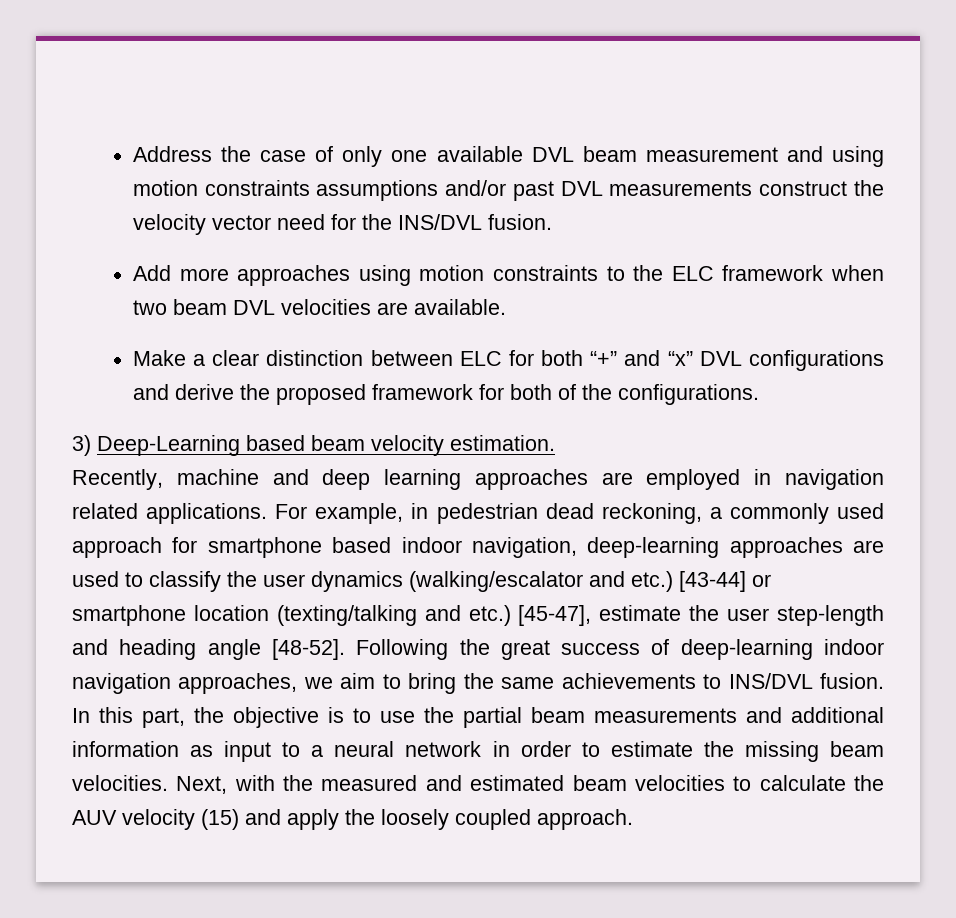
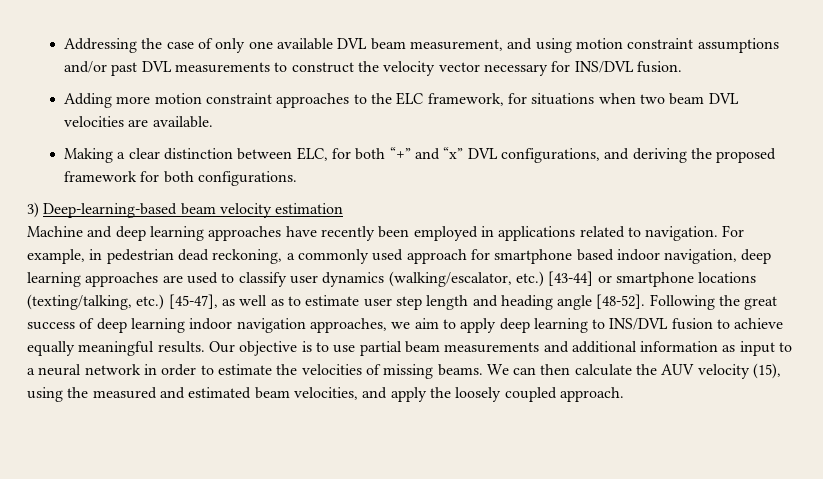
[132,146,212,162] Address -> [64,38,138,53] Addressing
[645,147,778,162] measurement -> [410,39,504,51] measurement,
[204,180,310,196] constraints -> [627,38,694,49] constraint
(753, 188) none -> [274,62,288,72] to
[276,214,392,230] need for the -> [484,61,571,76] necessary for
[132,265,824,286] Add more approaches using motion constraints to the ELC framework -> [64,92,595,108] Adding more motion constraint approaches to the ELC framework, for situations
[132,350,186,366] Make -> [64,148,114,163] Making
[459,351,502,366] ELC -> [296,147,328,161] ELC,
[749,350,885,371] [132,384,234,400] configurations and derive -> [500,148,687,163] configurations, and deriving
[557,384,612,400] of the -> (194, 177) none
[97,435,555,456] [72,469,885,490] [72,503,268,524] Deep-Learning based beam velocity estimation. // Recently, machine and deep learning approaches are employed in navigation related applications. -> [43,203,344,218] [27,226,719,241] Deep-learning-based beam velocity estimation // Machine and deep learning approaches have recently been employed in applications related to navigation.
[587,537,720,558] deep-learning -> [741,249,772,264] [27,272,81,287] deep learning
[227,571,257,587] the -> (287, 279) none
[409,571,625,592] (walking/escalator and -> [388,271,512,287] (walking/escalator,
[193,605,885,626] location (texting/talking and etc.) [45-47], estimate the user step-length -> [698,272,757,283] [27,294,469,310] locations (texting/talking, etc.) [45-47], as well as to estimate user step length
[680,639,813,660] deep-learning -> [96,318,185,333] deep learning
[408,673,884,694] [72,707,224,728] bring the same achievements to INS/DVL fusion. In this part, the -> [460,318,784,333] [27,341,235,356] apply deep learning to INS/DVL fusion to achieve equally meaningful results. Our
[424,707,454,723] the -> (356, 349) none
[744,741,885,762] [72,775,275,794] missing beam velocities. Next, with -> [301,363,782,379] [27,387,63,402] velocities of missing beams. We can then calculate the AUV velocity (15), using
[634,775,885,791] [72,809,239,830] velocities to calculate the AUV velocity (15) -> [293,387,358,400] velocities,

